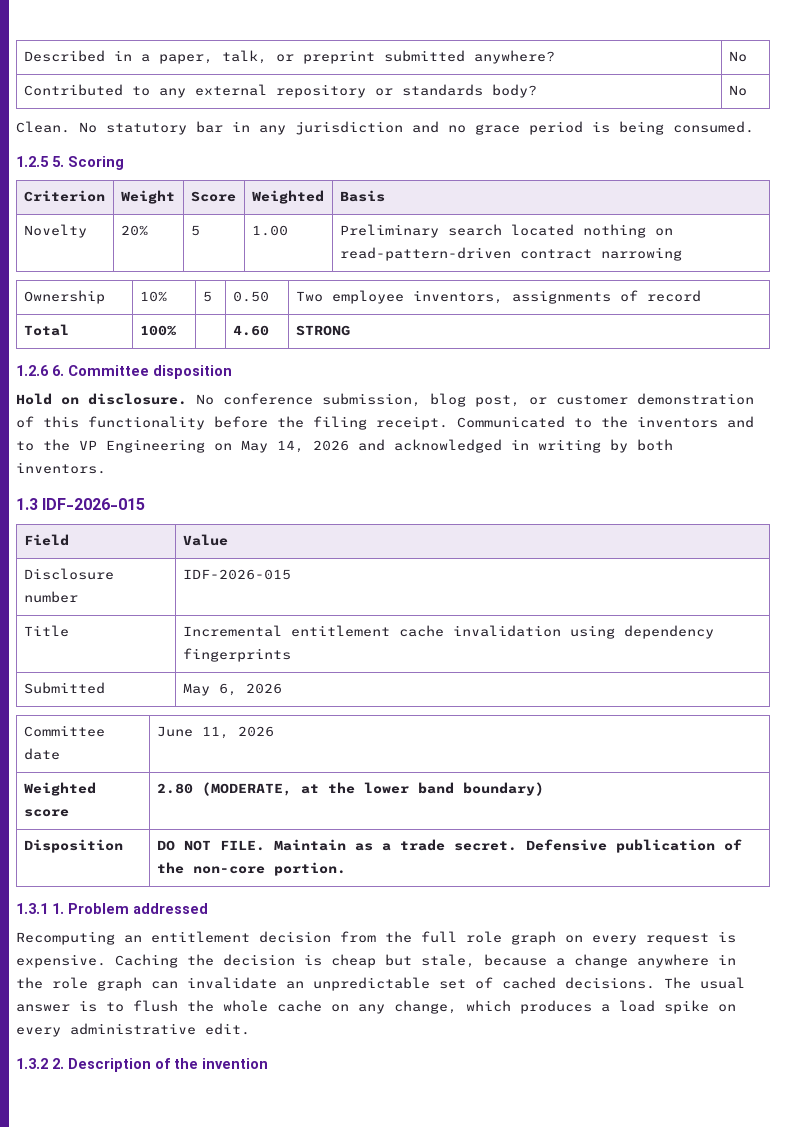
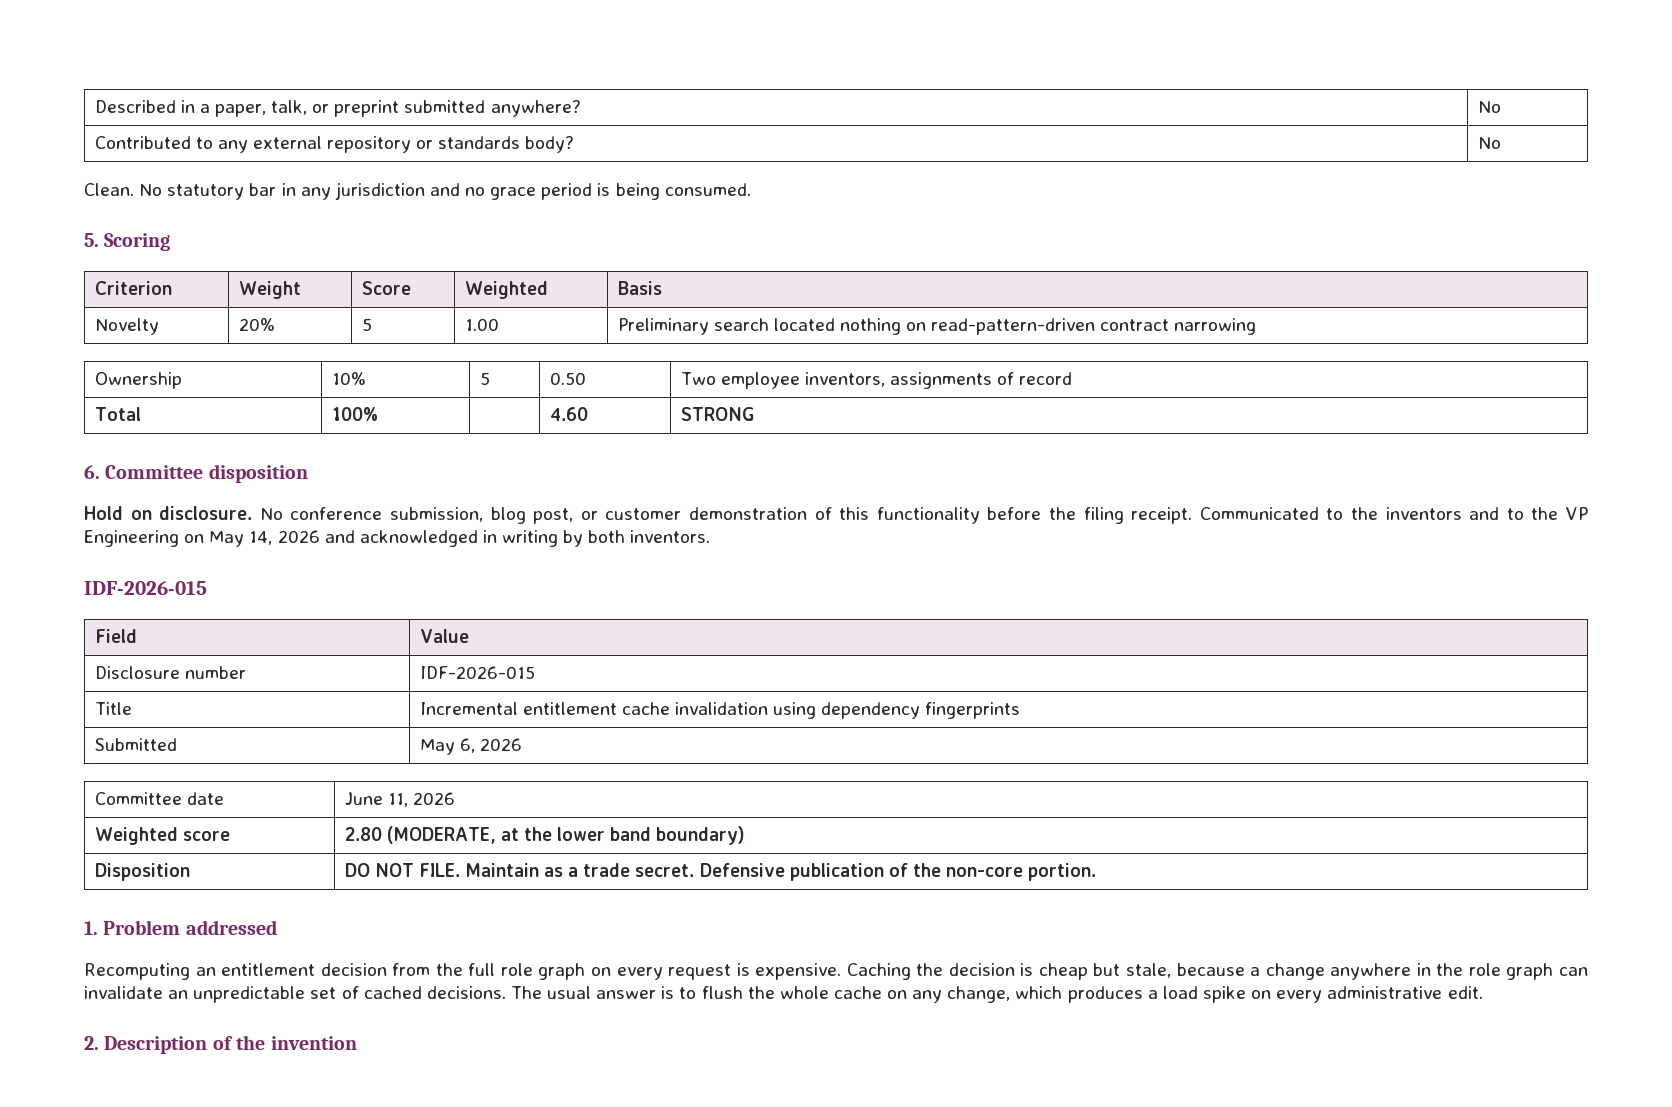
[16,156,49,167] 1.2.5 -> (751, 189) none
[16,365,49,376] 1.2.6 -> (755, 414) none
[16,498,38,510] 1.3 -> (711, 536) none
[16,903,48,914] 1.3.1 -> (1097, 872) none
[16,1058,48,1069] 1.3.2 -> (1483, 992) none

